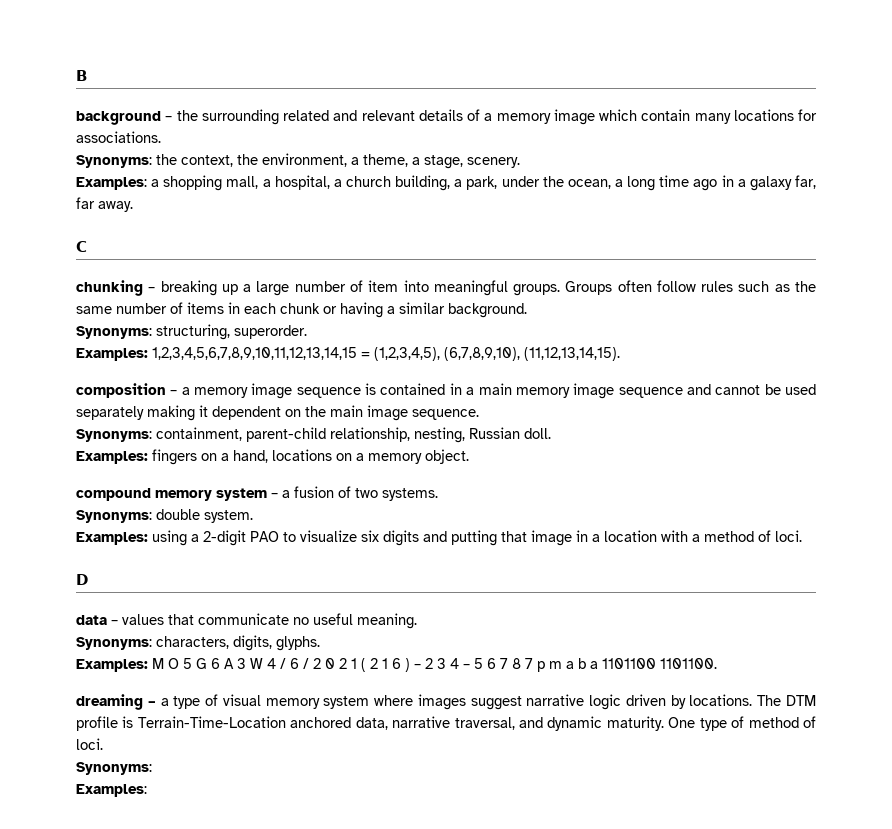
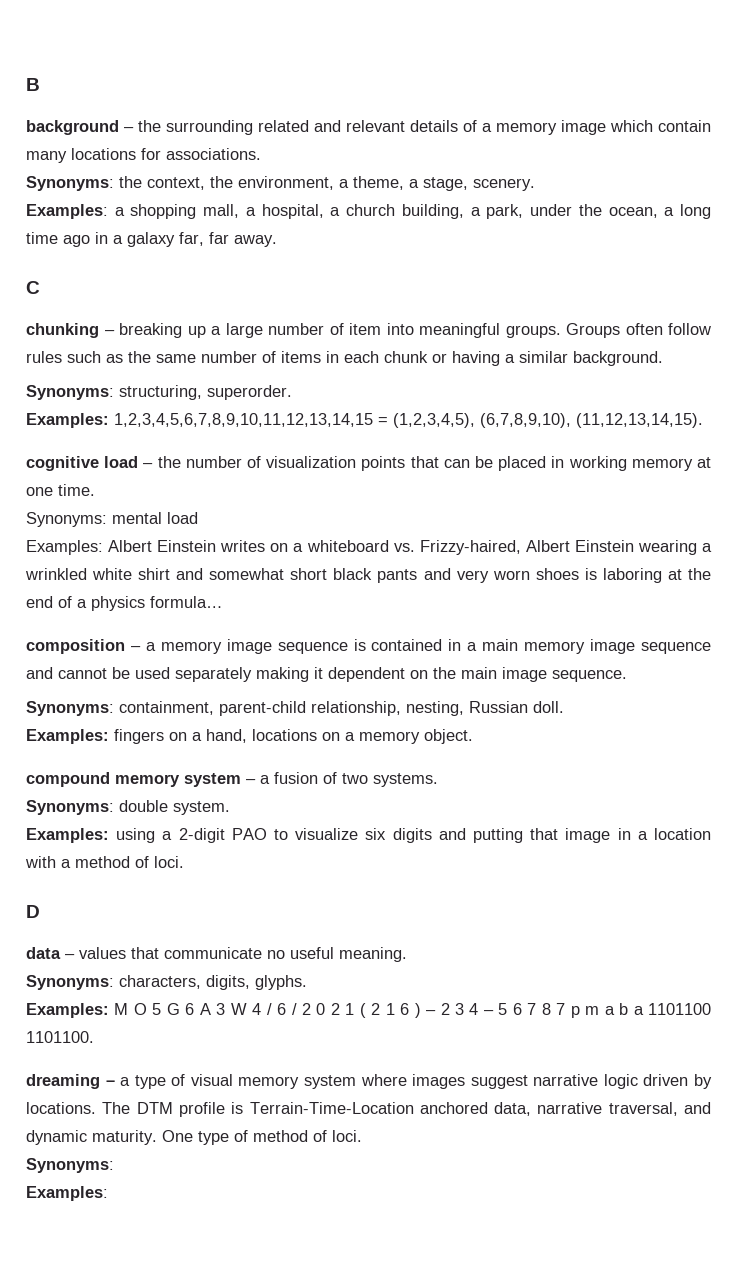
(620, 354) none -> [26,456,711,471] [26,484,95,496] [26,512,198,527] [26,540,713,555] [25,568,712,583] [26,596,223,611] // cognitive load – the number of visualization points that can be placed in working memory at one time. // Synonyms: mental load // Examples: Albert Einstein writes on a whiteboard vs. Frizzy-haired, Albert Einstein wearing a wrinkled white shirt and somewhat short black pants and very worn shoes is laboring at the end of a physics formula…

